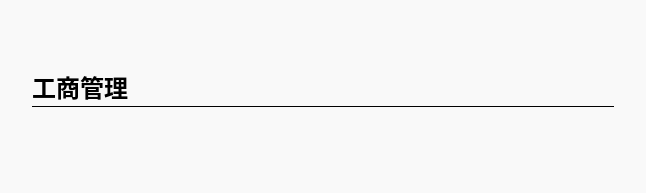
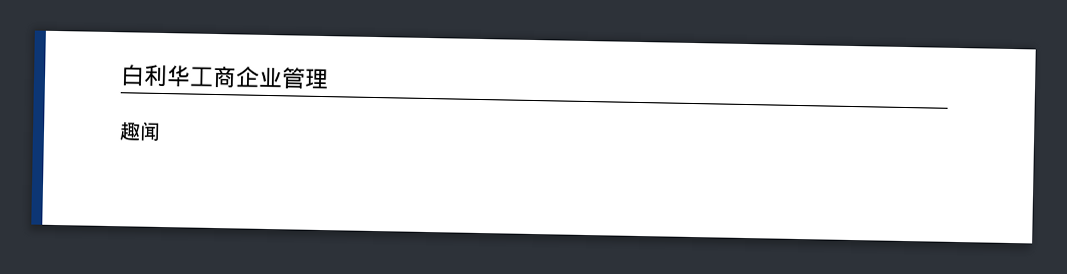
[32,76,80,100] 工商 -> [120,64,283,89] 白利华工商企业
(128, 88) none -> [119,121,161,141] // 趣闻

